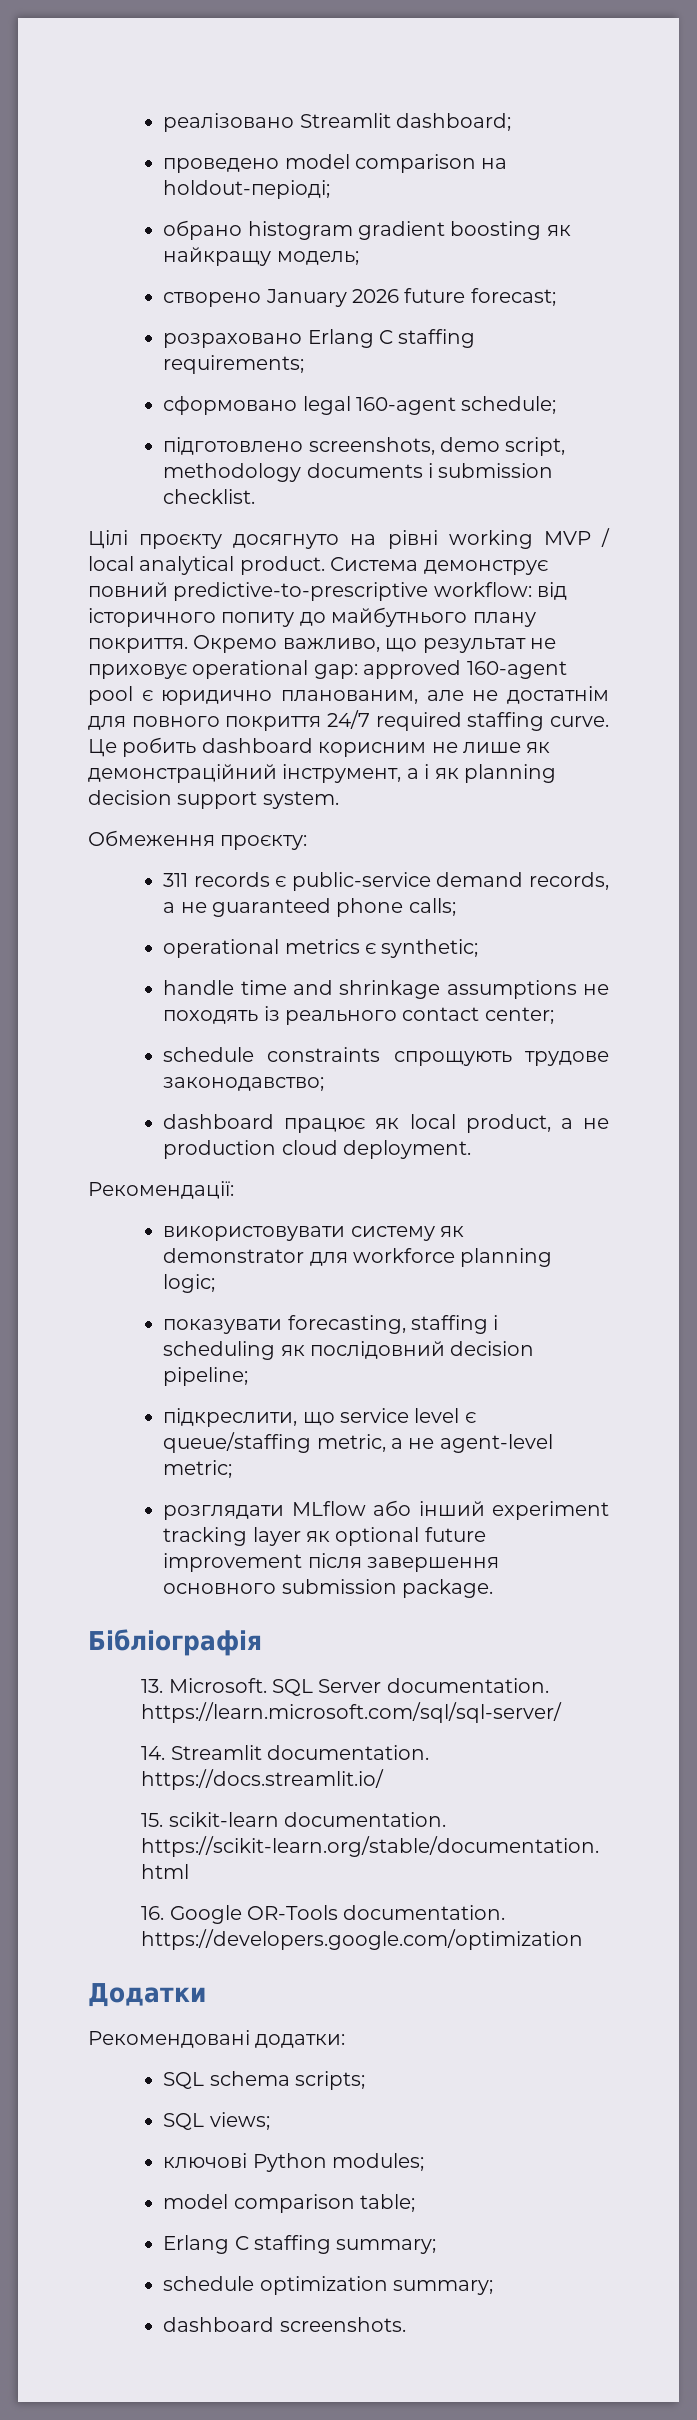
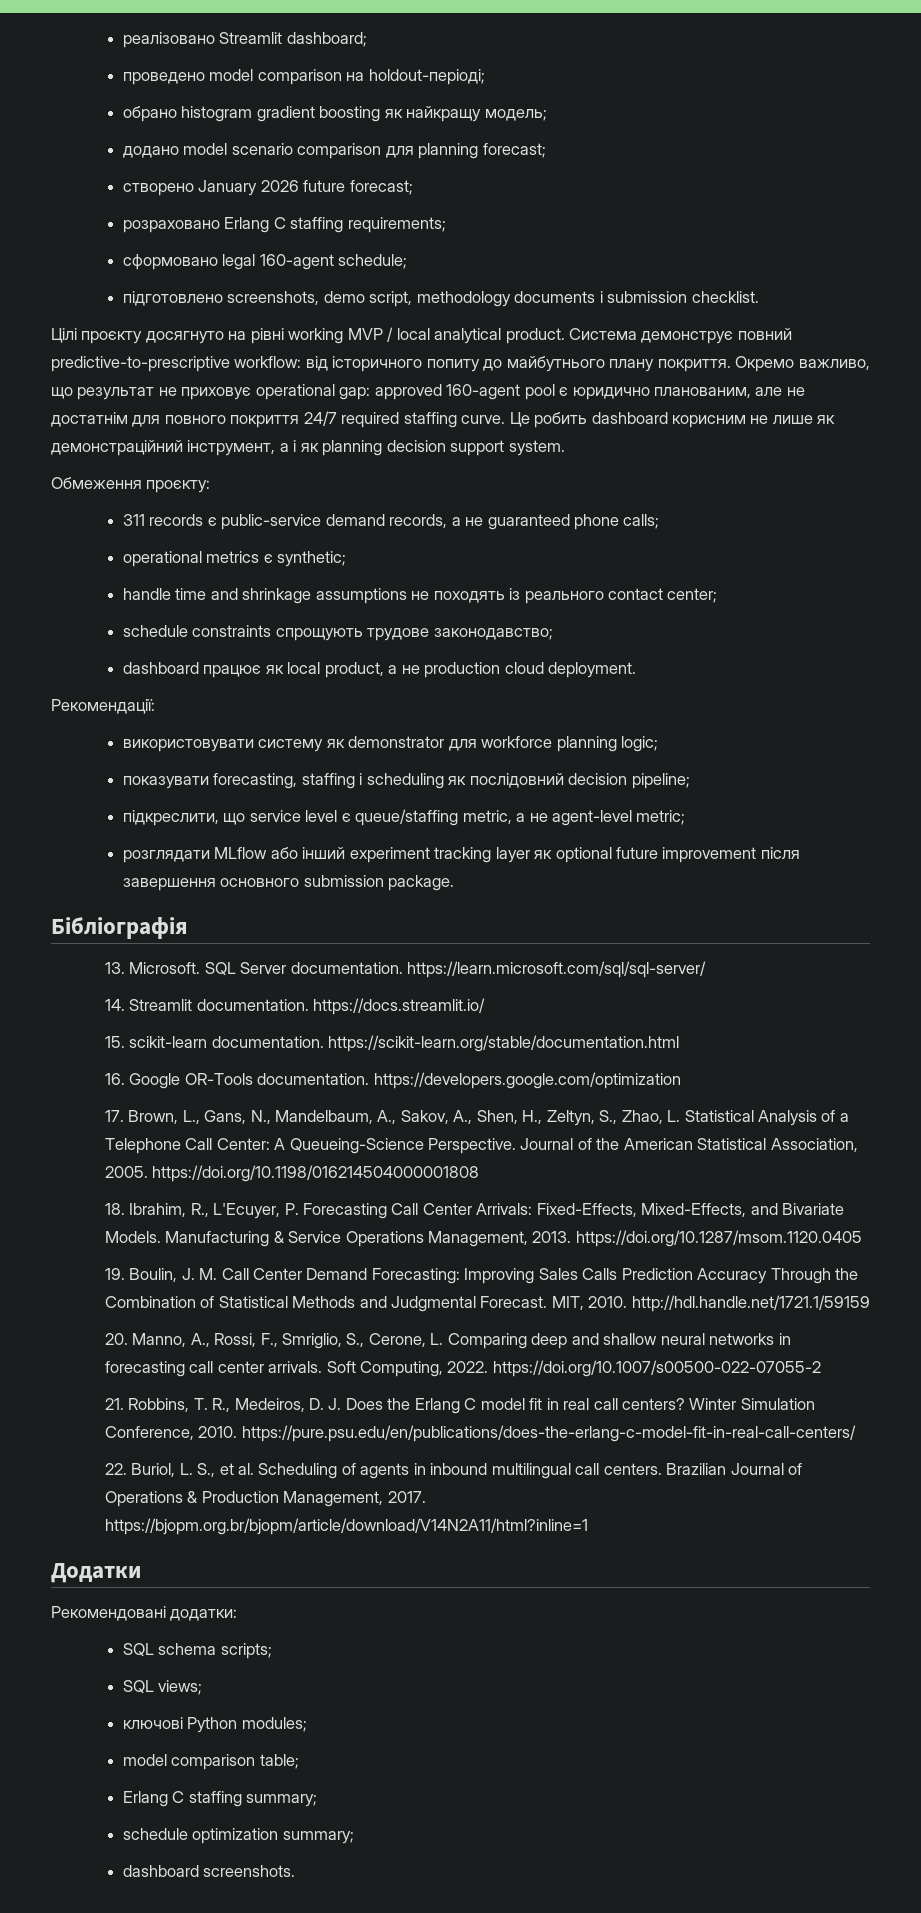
(359, 258) none -> [122,143,546,159] // додано model scenario comparison для planning forecast;
(584, 1939) none -> [104,1110,849,1126] [104,1138,858,1154] [104,1165,480,1182] [104,1203,845,1219] [104,1230,862,1247] [104,1268,859,1284] [104,1295,870,1312] [104,1333,791,1349] [104,1360,821,1377] [104,1398,815,1414] [104,1425,856,1442] [104,1463,803,1479] [104,1491,426,1507] [104,1518,588,1535] // 17. Brown, L., Gans, N., Mandelbaum, A., Sakov, A., Shen, H., Zeltyn, S., Zhao, L. Statistical Analysis of a Telephone Call Center: A Queueing-Science Perspective. Journal of the American Statistical Association, 2005. https://doi.org/10.1198/016214504000001808 // 18. Ibrahim, R., L'Ecuyer, P. Forecasting Call Center Arrivals: Fixed-Effects, Mixed-Effects, and Bivariate Models. Manufacturing & Service Operations Management, 2013. https://doi.org/10.1287/msom.1120.0405 // 19. Boulin, J. M. Call Center Demand Forecasting: Improving Sales Calls Prediction Accuracy Through the Combination of Statistical Methods and Judgmental Forecast. MIT, 2010. http://hdl.handle.net/1721.1/59159 // 20. Manno, A., Rossi, F., Smriglio, S., Cerone, L. Comparing deep and shallow neural networks in forecasting call center arrivals. Soft Computing, 2022. https://doi.org/10.1007/s00500-022-07055-2 // 21. Robbins, T. R., Medeiros, D. J. Does the Erlang C model fit in real call centers? Winter Simulation Conference, 2010. https://pure.psu.edu/en/publications/does-the-erlang-c-model-fit-in-real-call-centers/ // 22. Buriol, L. S., et al. Scheduling of agents in inbound multilingual call centers. Brazilian Journal of Operations & Production Management, 2017. https://bjopm.org.br/bjopm/article/download/V14N2A11/html?inline=1

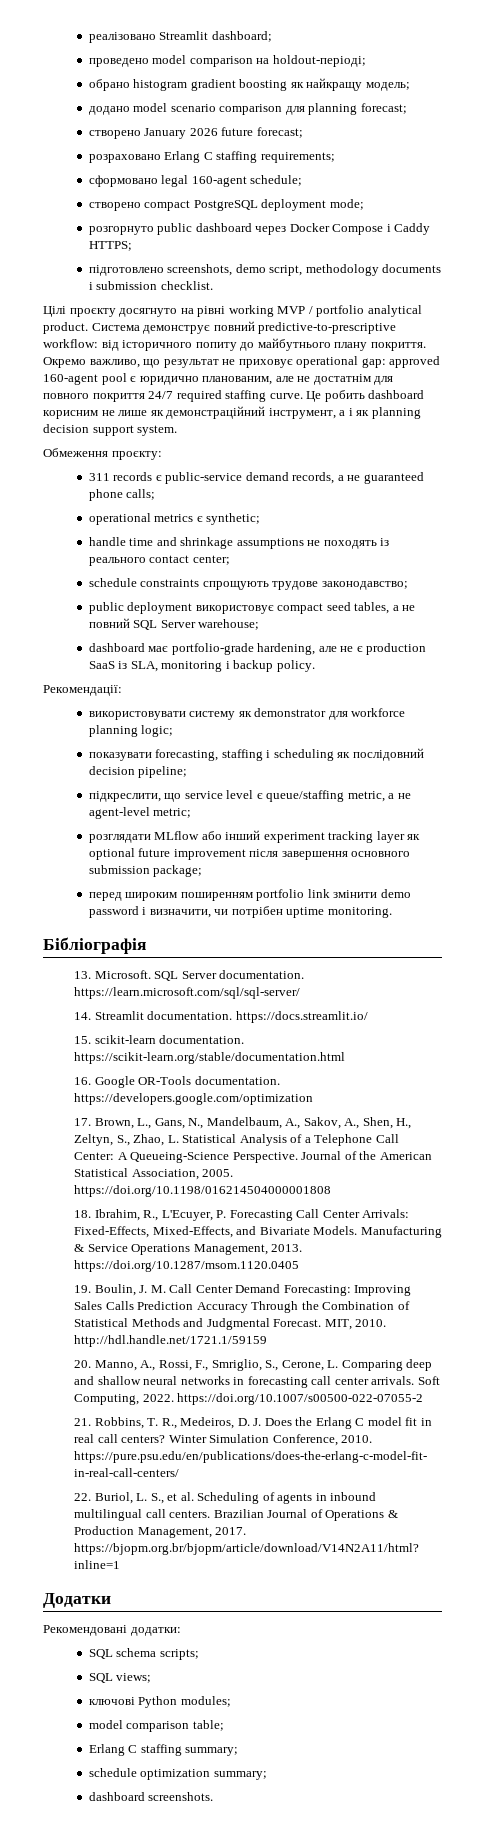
(408, 261) none -> [88,199,364,211] [88,223,431,235] [88,241,132,251] // створено compact PostgreSQL deployment mode; // розгорнуто public dashboard через Docker Compose і Caddy HTTPS;
[396,328,430,340] local -> [316,305,365,317] portfolio
[122,662,636,678] dashboard працює як local product, а не production cloud deployment. -> [88,602,416,614] [88,618,260,630] [88,643,427,655] [88,660,315,672] public deployment використовує compact seed tables, а не повний SQL Server warehouse; // dashboard має portfolio-grade hardening, але не є production SaaS із SLA, monitoring і backup policy.
[388,875,455,891] package. -> [153,865,203,877] [88,889,411,901] [88,906,392,918] package; // перед широким поширенням portfolio link змінити demo password і визначити, чи потрібен uptime monitoring.

